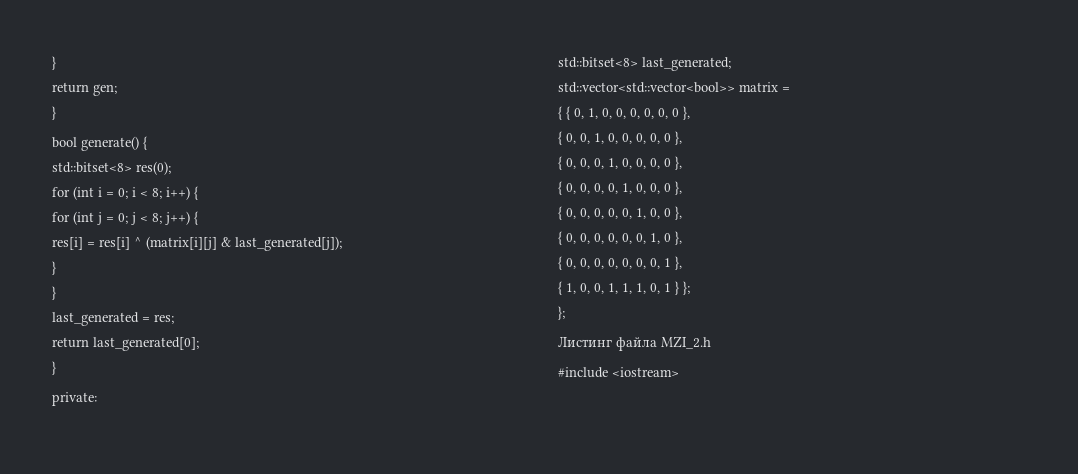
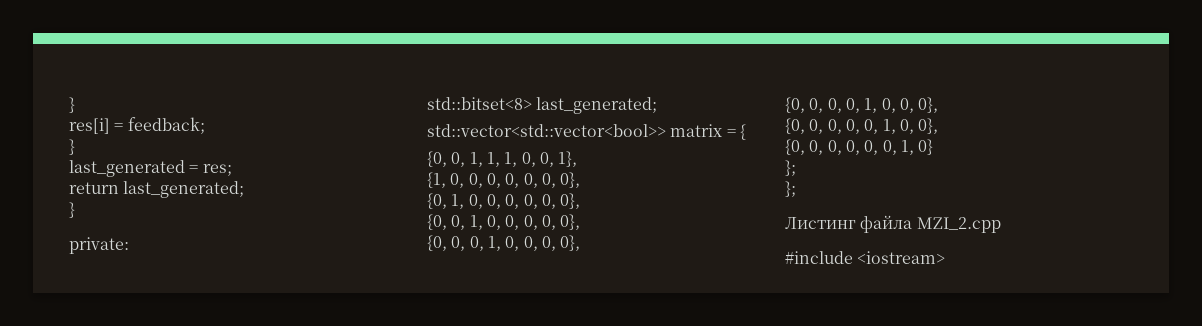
[52,56,56,70] [52,82,117,96] [52,106,56,120] [52,136,147,151] [52,161,171,175] [52,186,198,200] [52,211,198,225] [52,236,342,251] [52,261,56,275] } // return gen; // } // bool generate() { // std::bitset<8> res(0); // for (int i = 0; i < 8; i++) { // for (int j = 0; j < 8; j++) { // res[i] = res[i] ^ (matrix[i][j] & last_generated[j]); // } -> [69,97,75,113] [69,117,205,134] } // res[i] = feedback;
[93,337,199,351] last_generated[0]; -> [123,181,245,198] last_generated;
[558,106,690,120] [558,131,682,145] [558,156,682,170] [558,181,682,195] [558,206,682,220] [558,231,682,245] [558,256,682,270] [558,281,679,295] // { { 0, 1, 0, 0, 0, 0, 0, 0 }, // { 0, 0, 1, 0, 0, 0, 0, 0 }, // { 0, 0, 0, 1, 0, 0, 0, 0 }, // { 0, 0, 0, 0, 1, 0, 0, 0 }, // { 0, 0, 0, 0, 0, 1, 0, 0 }, // { 0, 0, 0, 0, 0, 0, 1, 0 }, // { 0, 0, 0, 0, 0, 0, 0, 1 }, // { 1, 0, 0, 1, 1, 1, 0, 1 } -> [739,124,746,140] [427,151,578,167] [427,172,581,188] [427,193,581,209] [427,214,581,230] [427,235,581,251] [785,97,939,113] [785,118,939,134] [785,139,934,155] { // {0, 0, 1, 1, 1, 0, 0, 1}, // {1, 0, 0, 0, 0, 0, 0, 0}, // {0, 1, 0, 0, 0, 0, 0, 0}, // {0, 0, 1, 0, 0, 0, 0, 0}, // {0, 0, 0, 1, 0, 0, 0, 0}, // {0, 0, 0, 0, 1, 0, 0, 0}, // {0, 0, 0, 0, 0, 1, 0, 0}, // {0, 0, 0, 0, 0, 0, 1, 0} //
[661,336,711,349] MZI_2.h -> [916,217,1001,233] MZI_2.cpp

